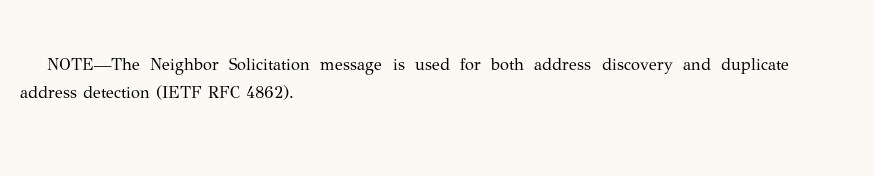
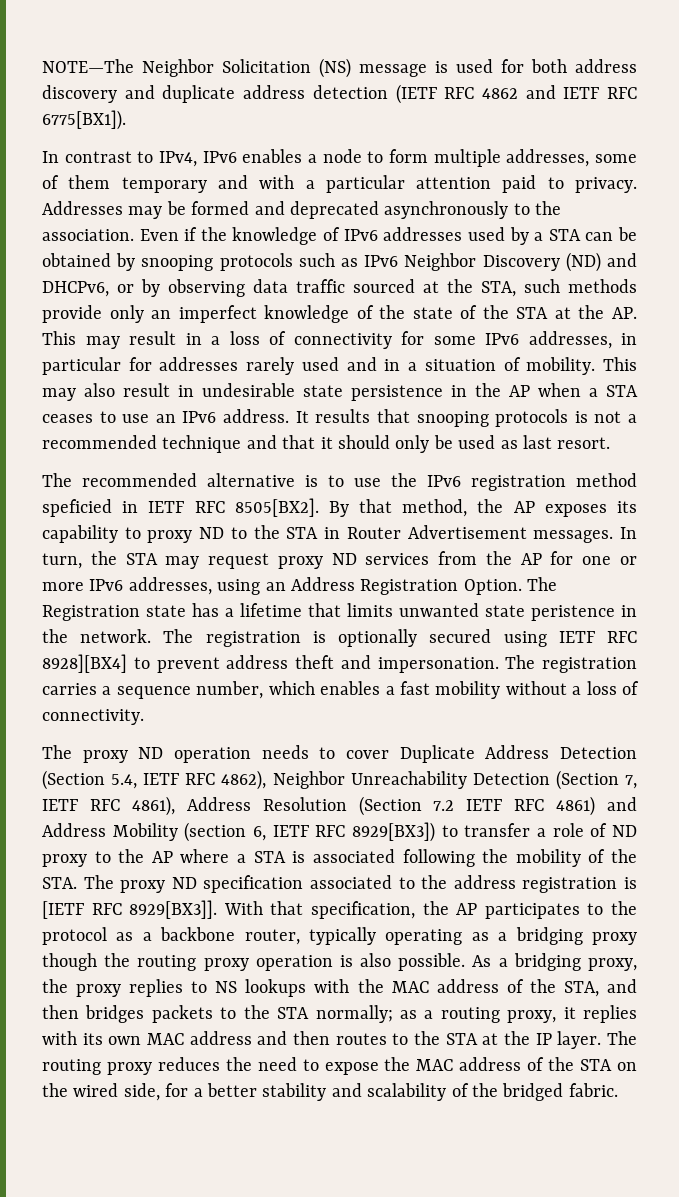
(311, 64) none -> [319,58,351,78] (NS)
[246,85,294,100] 4862). -> [481,85,637,99] [42,110,126,130] [42,149,637,167] [42,175,637,193] [42,201,562,219] [42,227,637,245] [42,252,637,272] [42,279,637,297] [42,305,638,323] [42,331,637,349] [42,357,638,375] [42,383,638,401] [42,409,637,427] [42,435,611,453] [42,473,637,491] [42,498,637,517] [42,525,638,543] [42,551,637,569] [42,577,558,595] [42,603,637,621] [42,629,637,647] [42,654,637,673] [42,681,639,699] [42,709,144,725] [42,745,637,763] [42,770,637,790] [42,796,637,816] [42,822,637,842] [42,849,637,867] [42,875,638,893] [42,900,638,919] [42,927,637,945] [42,953,637,971] [42,979,638,997] [42,1005,637,1023] [42,1031,638,1049] [42,1057,637,1075] [42,1083,618,1101] 4862 and IETF RFC 6775[BX1]). // In contrast to IPv4, IPv6 enables a node to form multiple addresses, some of them temporary and with a particular attention paid to privacy. Addresses may be formed and deprecated asynchronously to the association. Even if the knowledge of IPv6 addresses used by a STA can be obtained by snooping protocols such as IPv6 Neighbor Discovery (ND) and DHCPv6, or by observing data traffic sourced at the STA, such methods provide only an imperfect knowledge of the state of the STA at the AP. This may result in a loss of connectivity for some IPv6 addresses, in particular for addresses rarely used and in a situation of mobility. This may also result in undesirable state persistence in the AP when a STA ceases to use an IPv6 address. It results that snooping protocols is not a recommended technique and that it should only be used as last resort. // The recommended alternative is to use the IPv6 registration method speficied in IETF RFC 8505[BX2]. By that method, the AP exposes its capability to proxy ND to the STA in Router Advertisement messages. In turn, the STA may request proxy ND services from the AP for one or more IPv6 addresses, using an Address Registration Option. The Registration state has a lifetime that limits unwanted state peristence in the network. The registration is optionally secured using IETF RFC 8928][BX4] to prevent address theft and impersonation. The registration carries a sequence number, which enables a fast mobility without a loss of connectivity. // The proxy ND operation needs to cover Duplicate Address Detection (Section 5.4, IETF RFC 4862), Neighbor Unreachability Detection (Section 7, IETF RFC 4861), Address Resolution (Section 7.2 IETF RFC 4861) and Address Mobility (section 6, IETF RFC 8929[BX3]) to transfer a role of ND proxy to the AP where a STA is associated following the mobility of the STA. The proxy ND specification associated to the address registration is [IETF RFC 8929[BX3]]. With that specification, the AP participates to the protocol as a backbone router, typically operating as a bridging proxy though the routing proxy operation is also possible. As a bridging proxy, the proxy replies to NS lookups with the MAC address of the STA, and then bridges packets to the STA normally; as a routing proxy, it replies with its own MAC address and then routes to the STA at the IP layer. The routing proxy reduces the need to expose the MAC address of the STA on the wired side, for a better stability and scalability of the bridged fabric.

